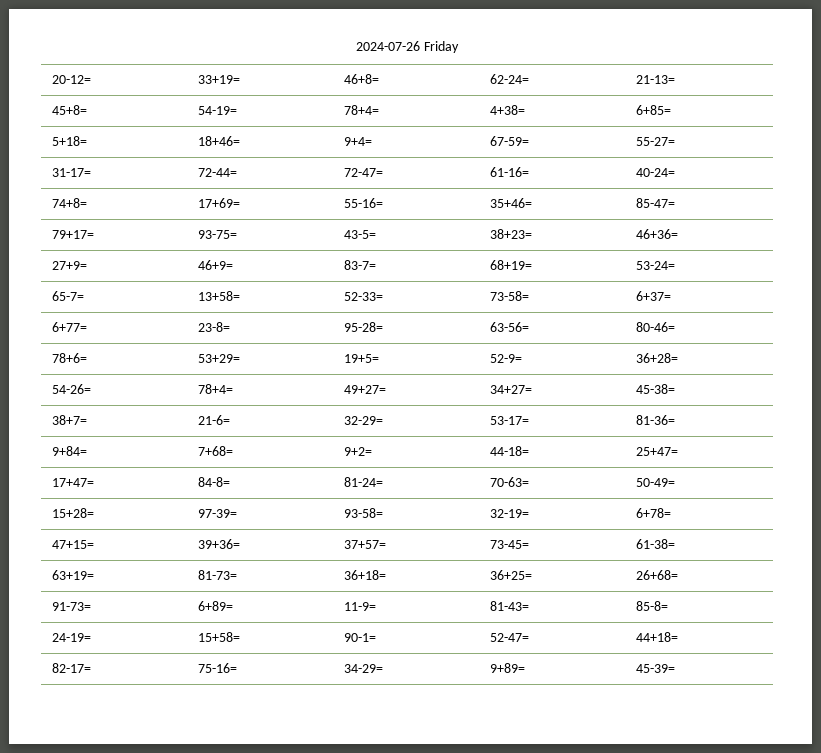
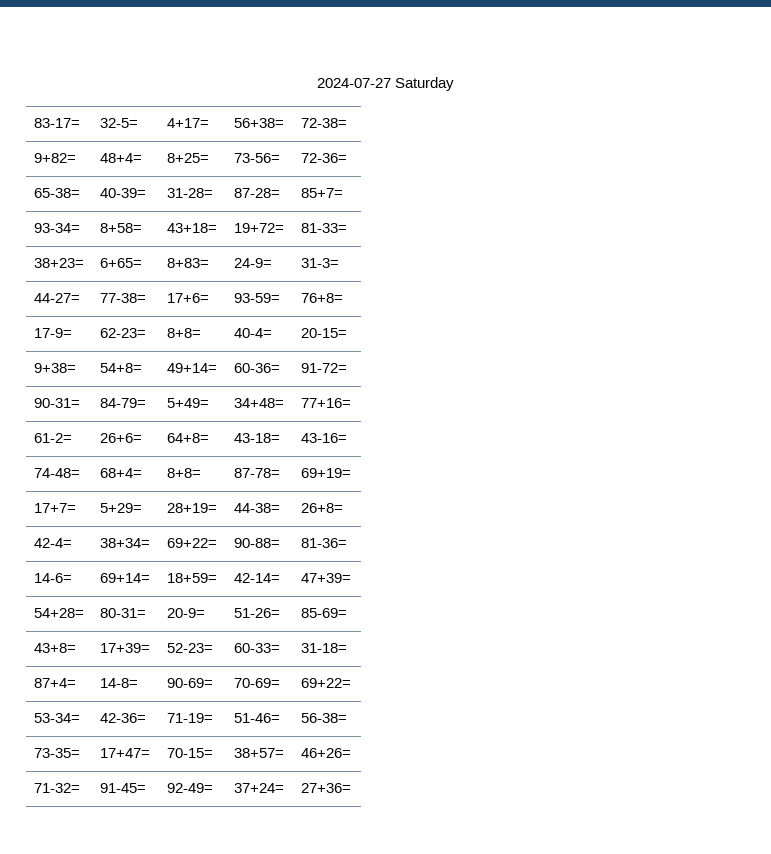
[356,41,459,53] [51,75,91,84] [197,75,240,84] [343,74,379,84] [489,74,529,84] [635,75,675,84] [51,105,87,115] [197,106,237,115] [343,105,379,115] [489,105,525,115] [635,105,671,115] [51,136,87,146] [197,136,240,146] [343,137,372,146] [489,136,529,146] [635,137,675,146] [51,168,91,177] [197,168,237,177] [343,168,383,177] [489,167,529,177] [635,168,675,177] [51,198,87,208] [197,198,240,208] [343,198,383,208] [489,198,532,208] [635,198,675,208] [51,230,94,239] [197,230,237,239] [343,230,376,239] [489,229,532,239] [635,229,678,239] [51,261,87,270] [197,260,233,270] [343,260,376,270] [489,260,532,270] [635,261,675,270] [51,291,84,301] [197,291,240,301] [343,292,383,301] [489,291,529,301] [635,291,671,301] [51,322,87,332] [197,322,230,332] [343,322,383,332] [489,322,529,332] [635,322,675,332] [51,353,87,363] [197,354,240,363] [343,354,379,363] [489,354,522,363] [635,353,678,363] [51,384,91,394] [197,384,233,394] [343,385,386,394] [489,385,532,394] [635,384,675,394] [51,415,87,425] [197,415,230,425] [343,416,383,425] [489,416,529,425] [635,415,675,425] [51,446,87,456] [197,446,233,456] [343,447,372,456] [489,446,529,456] [635,447,678,456] [51,478,94,487] [197,477,230,487] [343,477,383,487] [489,477,529,487] [635,478,675,487] [51,508,94,518] [197,509,237,518] [343,508,383,518] [489,509,529,518] [635,508,671,518] [51,540,94,549] [197,539,240,549] [343,540,386,549] [489,540,529,549] [635,539,675,549] [51,570,94,580] [197,570,237,580] [343,570,386,580] [489,570,532,580] [635,570,678,580] [51,602,91,611] [197,601,233,611] [343,602,376,611] [489,601,529,611] [635,601,668,611] [51,633,91,642] [197,632,240,642] [343,633,376,642] [489,633,529,642] [635,632,678,642] [51,663,91,673] [197,663,237,673] [343,664,383,673] [489,663,525,673] [635,664,675,673] 2024-07-26 Friday // 20-12= | 33+19= | 46+8= | 62-24= | 21-13= // 45+8= | 54-19= | 78+4= | 4+38= | 6+85= // 5+18= | 18+46= | 9+4= | 67-59= | 55-27= // 31-17= | 72-44= | 72-47= | 61-16= | 40-24= // 74+8= | 17+69= | 55-16= | 35+46= | 85-47= // 79+17= | 93-75= | 43-5= | 38+23= | 46+36= // 27+9= | 46+9= | 83-7= | 68+19= | 53-24= // 65-7= | 13+58= | 52-33= | 73-58= | 6+37= // 6+77= | 23-8= | 95-28= | 63-56= | 80-46= // 78+6= | 53+29= | 19+5= | 52-9= | 36+28= // 54-26= | 78+4= | 49+27= | 34+27= | 45-38= // 38+7= | 21-6= | 32-29= | 53-17= | 81-36= // 9+84= | 7+68= | 9+2= | 44-18= | 25+47= // 17+47= | 84-8= | 81-24= | 70-63= | 50-49= // 15+28= | 97-39= | 93-58= | 32-19= | 6+78= // 47+15= | 39+36= | 37+57= | 73-45= | 61-38= // 63+19= | 81-73= | 36+18= | 36+25= | 26+68= // 91-73= | 6+89= | 11-9= | 81-43= | 85-8= // 24-19= | 15+58= | 90-1= | 52-47= | 44+18= // 82-17= | 75-16= | 34-29= | 9+89= | 45-39= -> [316,77,455,91] [33,118,80,128] [99,118,138,128] [166,118,209,128] [233,118,284,128] [300,118,347,128] [33,153,76,163] [99,153,142,163] [166,153,209,163] [233,153,280,163] [300,153,347,163] [33,188,80,198] [99,188,146,198] [166,188,213,198] [233,188,280,198] [300,188,343,198] [33,223,80,233] [99,223,142,233] [166,223,217,233] [233,223,284,233] [300,223,347,233] [33,258,84,268] [99,258,142,268] [166,258,209,268] [233,258,272,268] [300,258,339,268] [33,293,80,303] [99,293,146,303] [166,293,209,303] [233,293,280,303] [300,293,343,303] [33,328,72,338] [99,328,146,338] [166,328,201,338] [233,328,272,338] [300,328,347,338] [33,363,76,373] [99,363,142,373] [166,363,217,373] [233,363,280,373] [300,363,347,373] [33,398,80,408] [99,398,146,408] [166,398,209,408] [233,398,284,408] [300,398,351,408] [33,433,72,443] [99,433,142,443] [166,433,209,443] [233,433,280,443] [300,433,347,443] [33,468,80,478] [99,468,142,478] [166,468,201,478] [233,468,280,478] [300,468,351,478] [33,503,76,513] [99,503,142,513] [166,503,217,513] [233,503,280,513] [300,503,343,513] [33,538,72,548] [99,538,150,548] [166,538,217,548] [233,538,280,548] [300,538,347,548] [33,573,72,583] [99,573,150,583] [166,573,217,583] [233,573,280,583] [300,573,351,583] [33,608,84,618] [99,608,146,618] [166,608,205,618] [233,608,280,618] [300,608,347,618] [33,643,76,653] [99,643,150,653] [166,643,213,653] [233,643,280,653] [300,643,347,653] [33,678,76,688] [99,678,138,688] [166,678,213,688] [233,678,280,688] [300,678,351,688] [33,713,80,723] [99,713,146,723] [166,713,213,723] [233,713,280,723] [300,713,347,723] [33,748,80,758] [99,748,150,758] [166,748,213,758] [233,748,284,758] [300,748,351,758] [33,783,80,793] [99,783,146,793] [166,783,213,793] [233,783,284,793] [300,783,351,793] 2024-07-27 Saturday // 83-17= | 32-5= | 4+17= | 56+38= | 72-38= // 9+82= | 48+4= | 8+25= | 73-56= | 72-36= // 65-38= | 40-39= | 31-28= | 87-28= | 85+7= // 93-34= | 8+58= | 43+18= | 19+72= | 81-33= // 38+23= | 6+65= | 8+83= | 24-9= | 31-3= // 44-27= | 77-38= | 17+6= | 93-59= | 76+8= // 17-9= | 62-23= | 8+8= | 40-4= | 20-15= // 9+38= | 54+8= | 49+14= | 60-36= | 91-72= // 90-31= | 84-79= | 5+49= | 34+48= | 77+16= // 61-2= | 26+6= | 64+8= | 43-18= | 43-16= // 74-48= | 68+4= | 8+8= | 87-78= | 69+19= // 17+7= | 5+29= | 28+19= | 44-38= | 26+8= // 42-4= | 38+34= | 69+22= | 90-88= | 81-36= // 14-6= | 69+14= | 18+59= | 42-14= | 47+39= // 54+28= | 80-31= | 20-9= | 51-26= | 85-69= // 43+8= | 17+39= | 52-23= | 60-33= | 31-18= // 87+4= | 14-8= | 90-69= | 70-69= | 69+22= // 53-34= | 42-36= | 71-19= | 51-46= | 56-38= // 73-35= | 17+47= | 70-15= | 38+57= | 46+26= // 71-32= | 91-45= | 92-49= | 37+24= | 27+36=

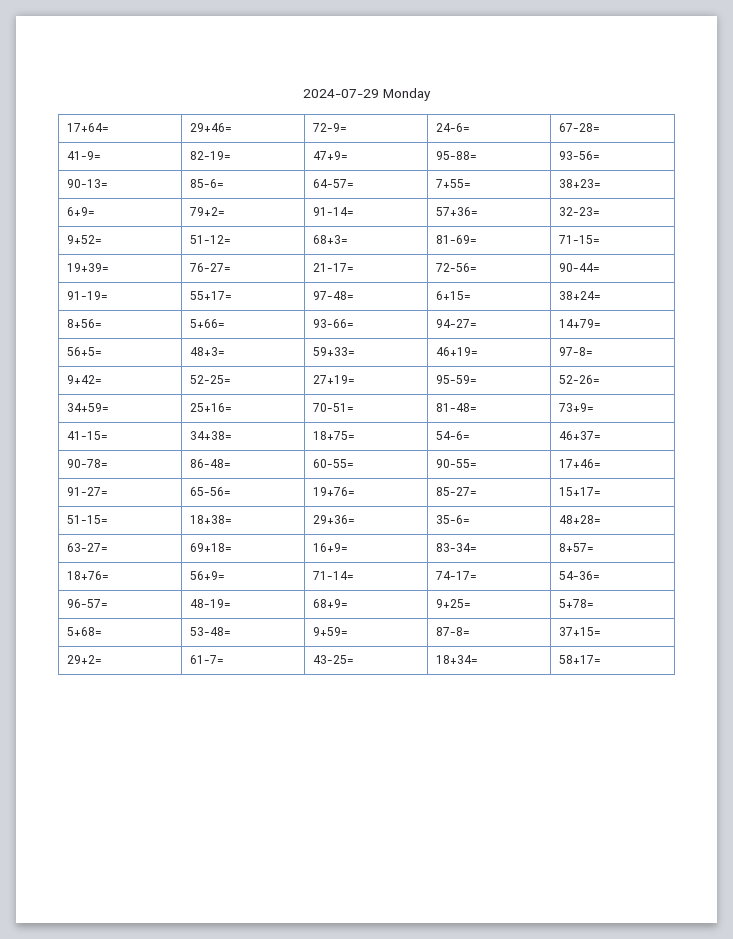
[316,77,455,91] [33,118,80,128] [99,118,138,128] [166,118,209,128] [233,118,284,128] [300,118,347,128] [33,153,76,163] [99,153,142,163] [166,153,209,163] [233,153,280,163] [300,153,347,163] [33,188,80,198] [99,188,146,198] [166,188,213,198] [233,188,280,198] [300,188,343,198] [33,223,80,233] [99,223,142,233] [166,223,217,233] [233,223,284,233] [300,223,347,233] [33,258,84,268] [99,258,142,268] [166,258,209,268] [233,258,272,268] [300,258,339,268] [33,293,80,303] [99,293,146,303] [166,293,209,303] [233,293,280,303] [300,293,343,303] [33,328,72,338] [99,328,146,338] [166,328,201,338] [233,328,272,338] [300,328,347,338] [33,363,76,373] [99,363,142,373] [166,363,217,373] [233,363,280,373] [300,363,347,373] [33,398,80,408] [99,398,146,408] [166,398,209,408] [233,398,284,408] [300,398,351,408] [33,433,72,443] [99,433,142,443] [166,433,209,443] [233,433,280,443] [300,433,347,443] [33,468,80,478] [99,468,142,478] [166,468,201,478] [233,468,280,478] [300,468,351,478] [33,503,76,513] [99,503,142,513] [166,503,217,513] [233,503,280,513] [300,503,343,513] [33,538,72,548] [99,538,150,548] [166,538,217,548] [233,538,280,548] [300,538,347,548] [33,573,72,583] [99,573,150,583] [166,573,217,583] [233,573,280,583] [300,573,351,583] [33,608,84,618] [99,608,146,618] [166,608,205,618] [233,608,280,618] [300,608,347,618] [33,643,76,653] [99,643,150,653] [166,643,213,653] [233,643,280,653] [300,643,347,653] [33,678,76,688] [99,678,138,688] [166,678,213,688] [233,678,280,688] [300,678,351,688] [33,713,80,723] [99,713,146,723] [166,713,213,723] [233,713,280,723] [300,713,347,723] [33,748,80,758] [99,748,150,758] [166,748,213,758] [233,748,284,758] [300,748,351,758] [33,783,80,793] [99,783,146,793] [166,783,213,793] [233,783,284,793] [300,783,351,793] 2024-07-27 Saturday // 83-17= | 32-5= | 4+17= | 56+38= | 72-38= // 9+82= | 48+4= | 8+25= | 73-56= | 72-36= // 65-38= | 40-39= | 31-28= | 87-28= | 85+7= // 93-34= | 8+58= | 43+18= | 19+72= | 81-33= // 38+23= | 6+65= | 8+83= | 24-9= | 31-3= // 44-27= | 77-38= | 17+6= | 93-59= | 76+8= // 17-9= | 62-23= | 8+8= | 40-4= | 20-15= // 9+38= | 54+8= | 49+14= | 60-36= | 91-72= // 90-31= | 84-79= | 5+49= | 34+48= | 77+16= // 61-2= | 26+6= | 64+8= | 43-18= | 43-16= // 74-48= | 68+4= | 8+8= | 87-78= | 69+19= // 17+7= | 5+29= | 28+19= | 44-38= | 26+8= // 42-4= | 38+34= | 69+22= | 90-88= | 81-36= // 14-6= | 69+14= | 18+59= | 42-14= | 47+39= // 54+28= | 80-31= | 20-9= | 51-26= | 85-69= // 43+8= | 17+39= | 52-23= | 60-33= | 31-18= // 87+4= | 14-8= | 90-69= | 70-69= | 69+22= // 53-34= | 42-36= | 71-19= | 51-46= | 56-38= // 73-35= | 17+47= | 70-15= | 38+57= | 46+26= // 71-32= | 91-45= | 92-49= | 37+24= | 27+36= -> [303,88,431,101] [66,123,109,132] [189,123,232,132] [312,123,347,132] [435,123,470,132] [558,123,600,132] [66,151,101,160] [189,151,231,160] [312,151,348,160] [435,151,477,160] [558,151,600,160] [66,179,108,188] [189,179,224,188] [312,179,354,188] [435,179,471,188] [558,179,601,188] [66,207,95,216] [189,207,225,216] [312,207,354,216] [435,207,478,216] [558,207,600,216] [66,235,102,244] [189,235,231,244] [312,235,348,244] [435,235,477,244] [558,235,600,244] [66,263,109,272] [189,263,231,272] [312,263,354,272] [435,263,477,272] [558,263,600,272] [66,291,108,300] [189,291,232,300] [312,291,354,300] [435,291,471,300] [558,291,601,300] [66,319,102,328] [189,319,225,328] [312,319,354,328] [435,319,477,328] [558,319,601,328] [66,347,102,356] [189,347,225,356] [312,347,355,356] [435,347,478,356] [558,347,593,356] [66,375,102,384] [189,375,231,384] [312,375,355,384] [435,375,477,384] [558,375,600,384] [66,403,109,412] [189,403,232,412] [312,403,354,412] [435,403,477,412] [558,403,594,412] [66,431,108,440] [189,431,232,440] [312,431,355,440] [435,431,470,440] [558,431,601,440] [66,459,108,468] [189,459,231,468] [312,459,354,468] [435,459,477,468] [558,459,601,468] [66,487,108,496] [189,487,231,496] [312,487,355,496] [435,487,477,496] [558,487,601,496] [66,515,108,524] [189,515,232,524] [312,515,355,524] [435,515,470,524] [558,515,601,524] [66,543,108,552] [189,543,232,552] [312,543,348,552] [435,543,477,552] [558,543,594,552] [66,571,109,580] [189,571,225,580] [312,571,354,580] [435,571,477,580] [558,571,600,580] [66,599,108,608] [189,599,231,608] [312,599,348,608] [435,599,471,608] [558,599,594,608] [66,627,102,636] [189,627,231,636] [312,627,348,636] [435,627,470,636] [558,627,601,636] [66,655,102,664] [189,655,224,664] [312,655,354,664] [435,655,478,664] [558,655,601,664] 2024-07-29 Monday // 17+64= | 29+46= | 72-9= | 24-6= | 67-28= // 41-9= | 82-19= | 47+9= | 95-88= | 93-56= // 90-13= | 85-6= | 64-57= | 7+55= | 38+23= // 6+9= | 79+2= | 91-14= | 57+36= | 32-23= // 9+52= | 51-12= | 68+3= | 81-69= | 71-15= // 19+39= | 76-27= | 21-17= | 72-56= | 90-44= // 91-19= | 55+17= | 97-48= | 6+15= | 38+24= // 8+56= | 5+66= | 93-66= | 94-27= | 14+79= // 56+5= | 48+3= | 59+33= | 46+19= | 97-8= // 9+42= | 52-25= | 27+19= | 95-59= | 52-26= // 34+59= | 25+16= | 70-51= | 81-48= | 73+9= // 41-15= | 34+38= | 18+75= | 54-6= | 46+37= // 90-78= | 86-48= | 60-55= | 90-55= | 17+46= // 91-27= | 65-56= | 19+76= | 85-27= | 15+17= // 51-15= | 18+38= | 29+36= | 35-6= | 48+28= // 63-27= | 69+18= | 16+9= | 83-34= | 8+57= // 18+76= | 56+9= | 71-14= | 74-17= | 54-36= // 96-57= | 48-19= | 68+9= | 9+25= | 5+78= // 5+68= | 53-48= | 9+59= | 87-8= | 37+15= // 29+2= | 61-7= | 43-25= | 18+34= | 58+17=

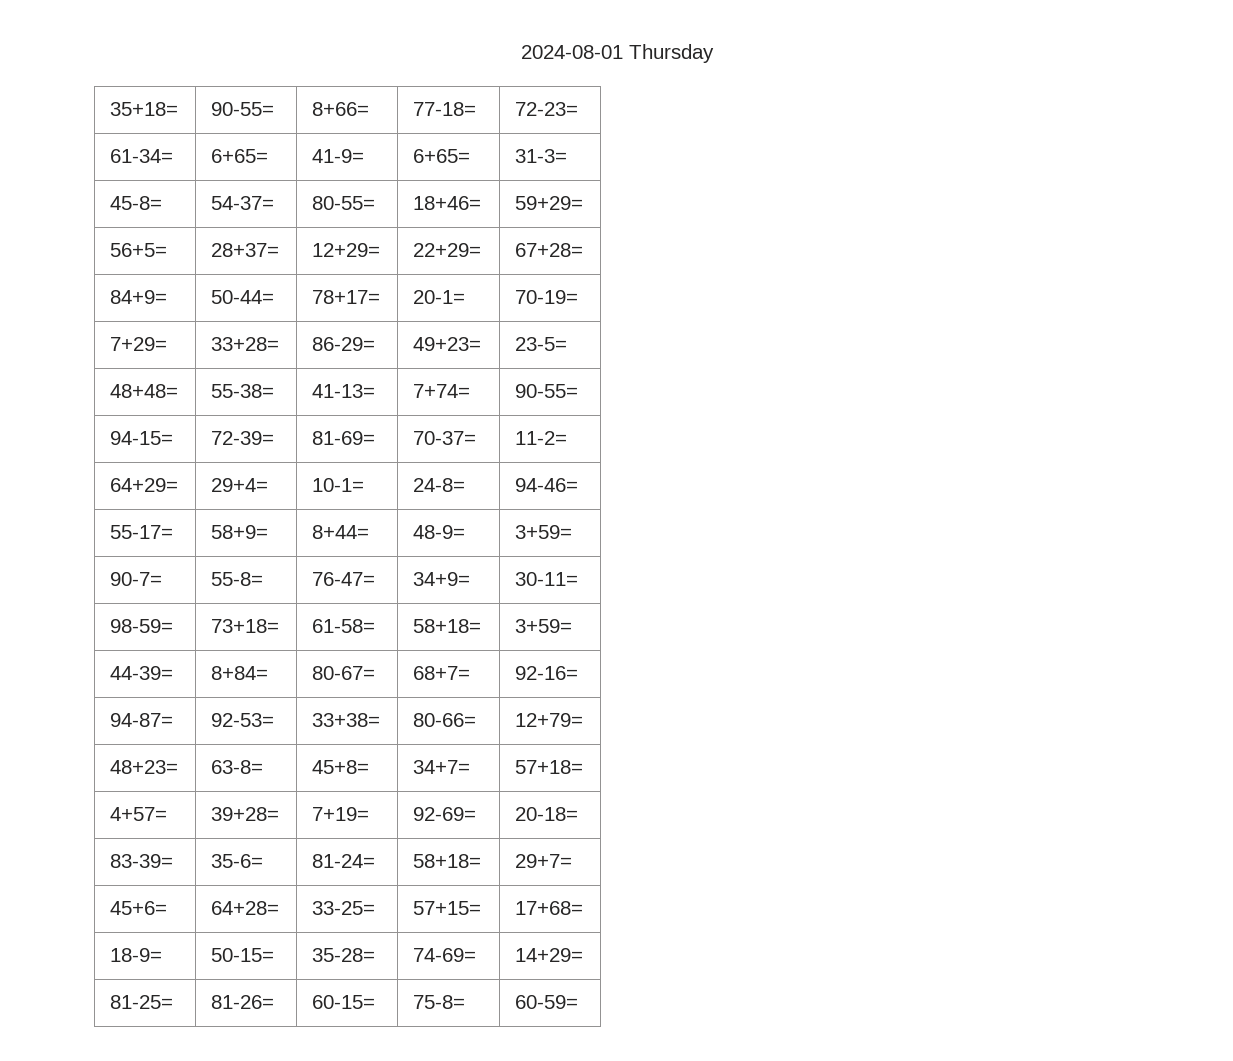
[303,88,431,101] [66,123,109,132] [189,123,232,132] [312,123,347,132] [435,123,470,132] [558,123,600,132] [66,151,101,160] [189,151,231,160] [312,151,348,160] [435,151,477,160] [558,151,600,160] [66,179,108,188] [189,179,224,188] [312,179,354,188] [435,179,471,188] [558,179,601,188] [66,207,95,216] [189,207,225,216] [312,207,354,216] [435,207,478,216] [558,207,600,216] [66,235,102,244] [189,235,231,244] [312,235,348,244] [435,235,477,244] [558,235,600,244] [66,263,109,272] [189,263,231,272] [312,263,354,272] [435,263,477,272] [558,263,600,272] [66,291,108,300] [189,291,232,300] [312,291,354,300] [435,291,471,300] [558,291,601,300] [66,319,102,328] [189,319,225,328] [312,319,354,328] [435,319,477,328] [558,319,601,328] [66,347,102,356] [189,347,225,356] [312,347,355,356] [435,347,478,356] [558,347,593,356] [66,375,102,384] [189,375,231,384] [312,375,355,384] [435,375,477,384] [558,375,600,384] [66,403,109,412] [189,403,232,412] [312,403,354,412] [435,403,477,412] [558,403,594,412] [66,431,108,440] [189,431,232,440] [312,431,355,440] [435,431,470,440] [558,431,601,440] [66,459,108,468] [189,459,231,468] [312,459,354,468] [435,459,477,468] [558,459,601,468] [66,487,108,496] [189,487,231,496] [312,487,355,496] [435,487,477,496] [558,487,601,496] [66,515,108,524] [189,515,232,524] [312,515,355,524] [435,515,470,524] [558,515,601,524] [66,543,108,552] [189,543,232,552] [312,543,348,552] [435,543,477,552] [558,543,594,552] [66,571,109,580] [189,571,225,580] [312,571,354,580] [435,571,477,580] [558,571,600,580] [66,599,108,608] [189,599,231,608] [312,599,348,608] [435,599,471,608] [558,599,594,608] [66,627,102,636] [189,627,231,636] [312,627,348,636] [435,627,470,636] [558,627,601,636] [66,655,102,664] [189,655,224,664] [312,655,354,664] [435,655,478,664] [558,655,601,664] 2024-07-29 Monday // 17+64= | 29+46= | 72-9= | 24-6= | 67-28= // 41-9= | 82-19= | 47+9= | 95-88= | 93-56= // 90-13= | 85-6= | 64-57= | 7+55= | 38+23= // 6+9= | 79+2= | 91-14= | 57+36= | 32-23= // 9+52= | 51-12= | 68+3= | 81-69= | 71-15= // 19+39= | 76-27= | 21-17= | 72-56= | 90-44= // 91-19= | 55+17= | 97-48= | 6+15= | 38+24= // 8+56= | 5+66= | 93-66= | 94-27= | 14+79= // 56+5= | 48+3= | 59+33= | 46+19= | 97-8= // 9+42= | 52-25= | 27+19= | 95-59= | 52-26= // 34+59= | 25+16= | 70-51= | 81-48= | 73+9= // 41-15= | 34+38= | 18+75= | 54-6= | 46+37= // 90-78= | 86-48= | 60-55= | 90-55= | 17+46= // 91-27= | 65-56= | 19+76= | 85-27= | 15+17= // 51-15= | 18+38= | 29+36= | 35-6= | 48+28= // 63-27= | 69+18= | 16+9= | 83-34= | 8+57= // 18+76= | 56+9= | 71-14= | 74-17= | 54-36= // 96-57= | 48-19= | 68+9= | 9+25= | 5+78= // 5+68= | 53-48= | 9+59= | 87-8= | 37+15= // 29+2= | 61-7= | 43-25= | 18+34= | 58+17= -> [520,44,714,63] [110,102,179,116] [211,102,275,116] [312,102,370,116] [413,102,477,116] [515,102,579,116] [110,149,174,163] [211,149,269,163] [312,149,365,163] [413,149,471,163] [515,149,568,163] [110,196,163,210] [211,196,275,210] [312,196,376,210] [413,196,482,210] [515,196,584,210] [110,243,168,257] [211,243,280,257] [312,243,381,257] [413,243,482,257] [515,243,584,257] [110,290,168,304] [211,290,275,304] [312,290,381,304] [413,290,466,304] [515,290,579,304] [110,337,168,351] [211,337,280,351] [312,337,376,351] [413,337,482,351] [515,337,568,351] [110,384,179,398] [211,384,275,398] [312,384,376,398] [413,384,471,398] [515,384,579,398] [110,431,174,445] [211,431,275,445] [312,431,376,445] [413,431,477,445] [515,431,568,445] [110,478,179,492] [211,478,269,492] [312,478,365,492] [413,478,466,492] [515,478,579,492] [110,525,174,539] [211,525,269,539] [312,525,370,539] [413,525,466,539] [515,525,573,539] [110,572,163,586] [211,572,264,586] [312,572,376,586] [413,572,471,586] [515,572,579,586] [110,619,174,633] [211,619,280,633] [312,619,376,633] [413,619,482,633] [515,619,573,633] [110,666,174,680] [211,666,269,680] [312,666,376,680] [413,666,471,680] [515,666,579,680] [110,713,174,727] [211,713,275,727] [312,713,381,727] [413,713,477,727] [515,713,584,727] [110,760,179,774] [211,760,264,774] [312,760,370,774] [413,760,471,774] [515,760,584,774] [110,807,168,821] [211,807,280,821] [312,807,370,821] [413,807,477,821] [515,807,579,821] [110,854,174,868] [211,854,264,868] [312,854,376,868] [413,854,482,868] [515,854,573,868] [110,901,168,915] [211,901,280,915] [312,901,376,915] [413,901,482,915] [515,901,584,915] [110,948,163,962] [211,948,275,962] [312,948,376,962] [413,948,477,962] [515,948,584,962] [110,995,174,1009] [211,995,275,1009] [312,995,376,1009] [413,995,466,1009] [515,995,579,1009] 2024-08-01 Thursday // 35+18= | 90-55= | 8+66= | 77-18= | 72-23= // 61-34= | 6+65= | 41-9= | 6+65= | 31-3= // 45-8= | 54-37= | 80-55= | 18+46= | 59+29= // 56+5= | 28+37= | 12+29= | 22+29= | 67+28= // 84+9= | 50-44= | 78+17= | 20-1= | 70-19= // 7+29= | 33+28= | 86-29= | 49+23= | 23-5= // 48+48= | 55-38= | 41-13= | 7+74= | 90-55= // 94-15= | 72-39= | 81-69= | 70-37= | 11-2= // 64+29= | 29+4= | 10-1= | 24-8= | 94-46= // 55-17= | 58+9= | 8+44= | 48-9= | 3+59= // 90-7= | 55-8= | 76-47= | 34+9= | 30-11= // 98-59= | 73+18= | 61-58= | 58+18= | 3+59= // 44-39= | 8+84= | 80-67= | 68+7= | 92-16= // 94-87= | 92-53= | 33+38= | 80-66= | 12+79= // 48+23= | 63-8= | 45+8= | 34+7= | 57+18= // 4+57= | 39+28= | 7+19= | 92-69= | 20-18= // 83-39= | 35-6= | 81-24= | 58+18= | 29+7= // 45+6= | 64+28= | 33-25= | 57+15= | 17+68= // 18-9= | 50-15= | 35-28= | 74-69= | 14+29= // 81-25= | 81-26= | 60-15= | 75-8= | 60-59=

